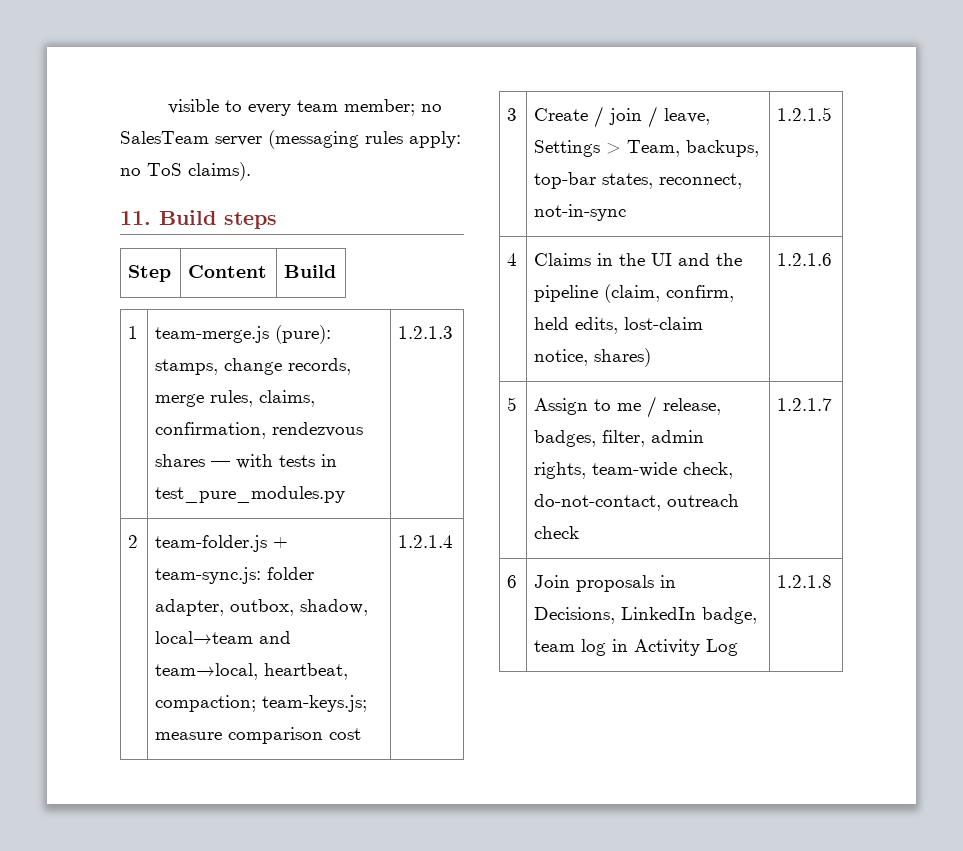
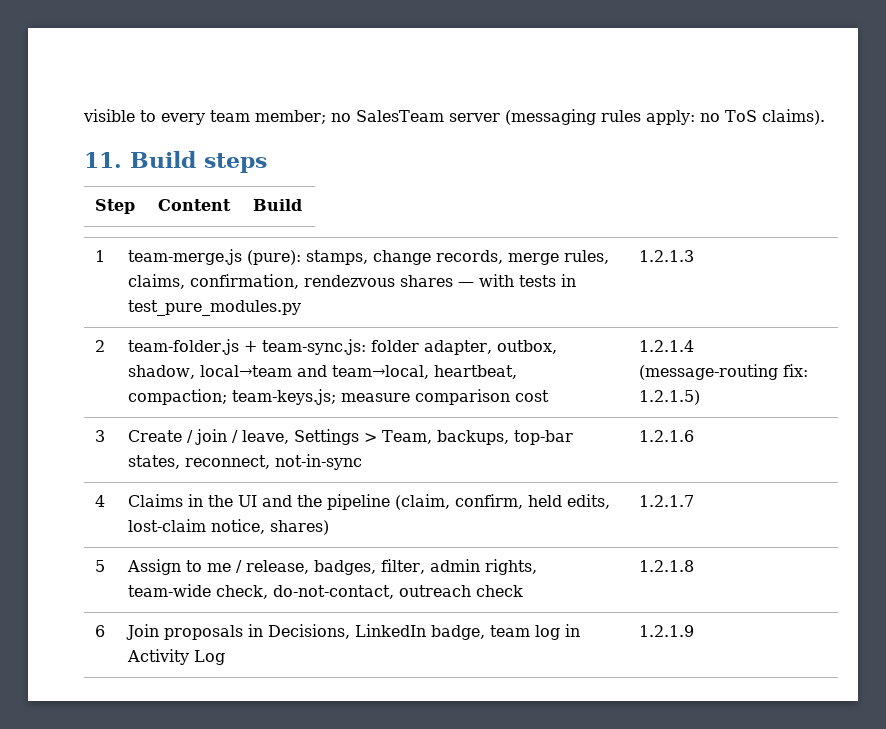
(454, 541) none -> [639,364,809,380] [639,390,701,405] (message-routing fix: 1.2.1.5)
[777,107,833,121] 1.2.1.5 -> [639,430,695,442] 1.2.1.6
[777,253,833,266] 1.2.1.6 -> [639,495,695,507] 1.2.1.7
[777,398,833,411] 1.2.1.7 -> [639,560,695,572] 1.2.1.8
[777,575,833,588] 1.2.1.8 -> [639,625,695,637] 1.2.1.9

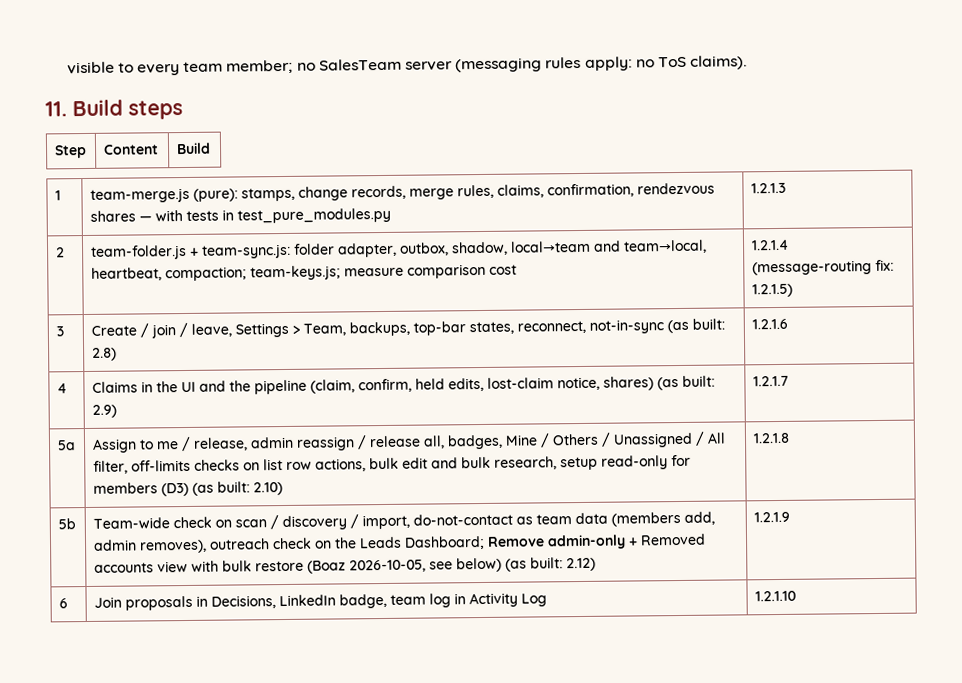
(363, 462) none -> [666,318,725,334] [91,347,117,361] (as built: 2.8)
(330, 527) none -> [656,375,715,391] [91,404,117,418] (as built: 2.9)
[95,560,106,572] 5 -> [56,440,76,451] 5a
[314,559,538,575] [128,584,524,599] [639,560,695,572] badges, filter, admin rights, team-wide check, do-not-contact, outreach check | 1.2.1.8 -> [249,431,726,451] [92,454,691,474] [92,481,283,497] [752,432,790,444] [57,518,76,530] [92,511,715,531] [92,533,706,554] [93,557,596,574] [753,511,790,523] admin reassign / release all, badges, Mine / Others / Unassigned / All filter, off-limits checks on list row actions, bulk edit and bulk research, setup read-only for members (D3) (as built: 2.10) | 1.2.1.8 // 5b | Team-wide check on scan / discovery / import, do-not-contact as team data (members add, admin removes), outreach check on the Leads Dashboard; Remove admin-only + Removed accounts view with bulk restore (Boaz 2026-10-05, see below) (as built: 2.12) | 1.2.1.9
[639,625,695,637] 1.2.1.9 -> [754,590,796,602] 1.2.1.10

